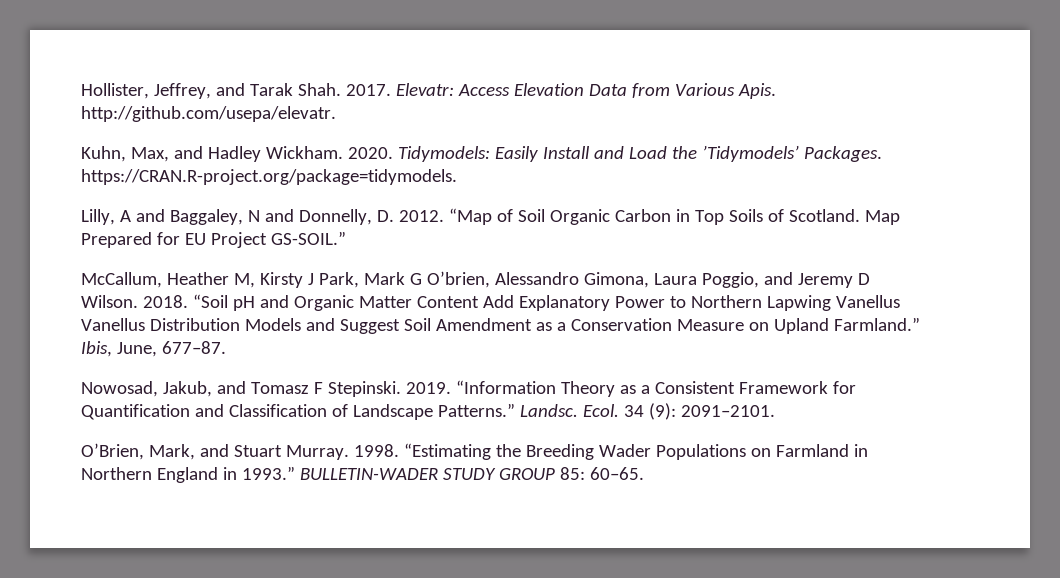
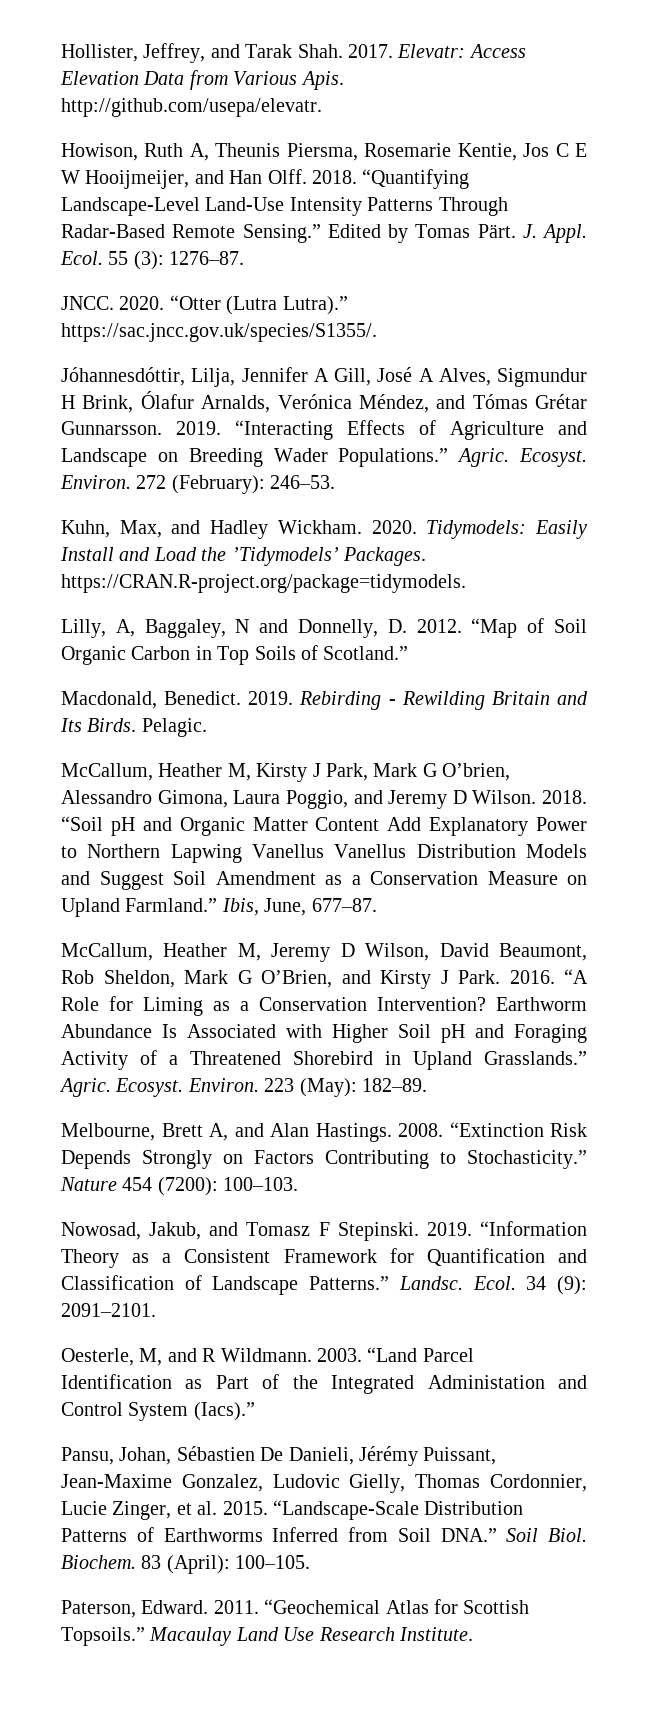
(336, 114) none -> [61,143,587,161] [61,169,470,189] [61,197,508,216] [61,224,587,243] [60,251,245,270] [61,295,348,315] [61,323,377,342] [61,367,587,387] [61,391,587,413] [61,420,587,440] [61,448,587,467] [60,475,336,494] // Howison, Ruth A, Theunis Piersma, Rosemarie Kentie, Jos C E W Hooijmeijer, and Han Olff. 2018. “Quantifying Landscape-Level Land-Use Intensity Patterns Through Radar-Based Remote Sensing.” Edited by Tomas Pärt. J. Appl. Ecol. 55 (3): 1276–87. // JNCC. 2020. “Otter (Lutra Lutra).” https://sac.jncc.gov.uk/species/S1355/. // Jóhannesdóttir, Lilja, Jennifer A Gill, José A Alves, Sigmundur H Brink, Ólafur Arnalds, Verónica Méndez, and Tómas Grétar Gunnarsson. 2019. “Interacting Effects of Agriculture and Landscape on Breeding Wader Populations.” Agric. Ecosyst. Environ. 272 (February): 246–53.
[119,209,165,222] A and -> [115,619,135,637] A,
[788,209,900,225] [81,231,346,248] Scotland. Map Prepared for EU Project GS-SOIL.” -> [323,646,409,660] [61,691,588,710] [60,718,207,737] Scotland.” // Macdonald, Benedict. 2019. Rebirding - Rewilding Britain and Its Birds. Pelagic.
(226, 347) none -> [61,943,587,962] [61,969,588,989] [61,996,587,1016] [61,1024,587,1043] [61,1050,587,1070] [59,1078,427,1097] [61,1122,587,1142] [61,1150,587,1169] [60,1177,299,1196] // McCallum, Heather M, Jeremy D Wilson, David Beaumont, Rob Sheldon, Mark G O’Brien, and Kirsty J Park. 2016. “A Role for Liming as a Conservation Intervention? Earthworm Abundance Is Associated with Higher Soil pH and Foraging Activity of a Threatened Shorebird in Upland Grasslands.” Agric. Ecosyst. Environ. 223 (May): 182–89. // Melbourne, Brett A, and Alan Hastings. 2008. “Extinction Risk Depends Strongly on Factors Contributing to Stochasticity.” Nature 454 (7200): 100–103.
[81,443,868,460] [81,466,644,483] O’Brien, Mark, and Stuart Murray. 1998. “Estimating the Breeding Wader Populations on Farmland in Northern England in 1993.” BULLETIN-WADER STUDY GROUP 85: 60–65. -> [61,1347,474,1366] [61,1374,587,1394] [61,1402,255,1421] [61,1446,497,1466] [61,1474,587,1493] [61,1500,524,1520] [61,1527,587,1542] [61,1555,311,1574] [61,1599,530,1618] [61,1627,473,1646] Oesterle, M, and R Wildmann. 2003. “Land Parcel Identification as Part of the Integrated Administation and Control System (Iacs).” // Pansu, Johan, Sébastien De Danieli, Jérémy Puissant, Jean-Maxime Gonzalez, Ludovic Gielly, Thomas Cordonnier, Lucie Zinger, et al. 2015. “Landscape-Scale Distribution Patterns of Earthworms Inferred from Soil DNA.” Soil Biol. Biochem. 83 (April): 100–105. // Paterson, Edward. 2011. “Geochemical Atlas for Scottish Topsoils.” Macaulay Land Use Research Institute.

